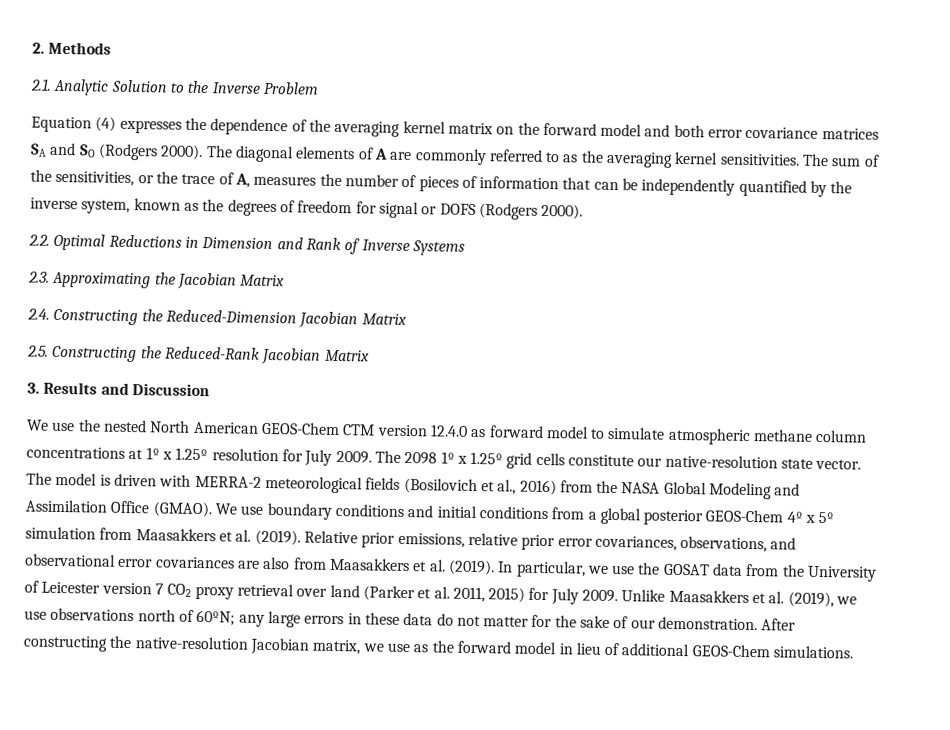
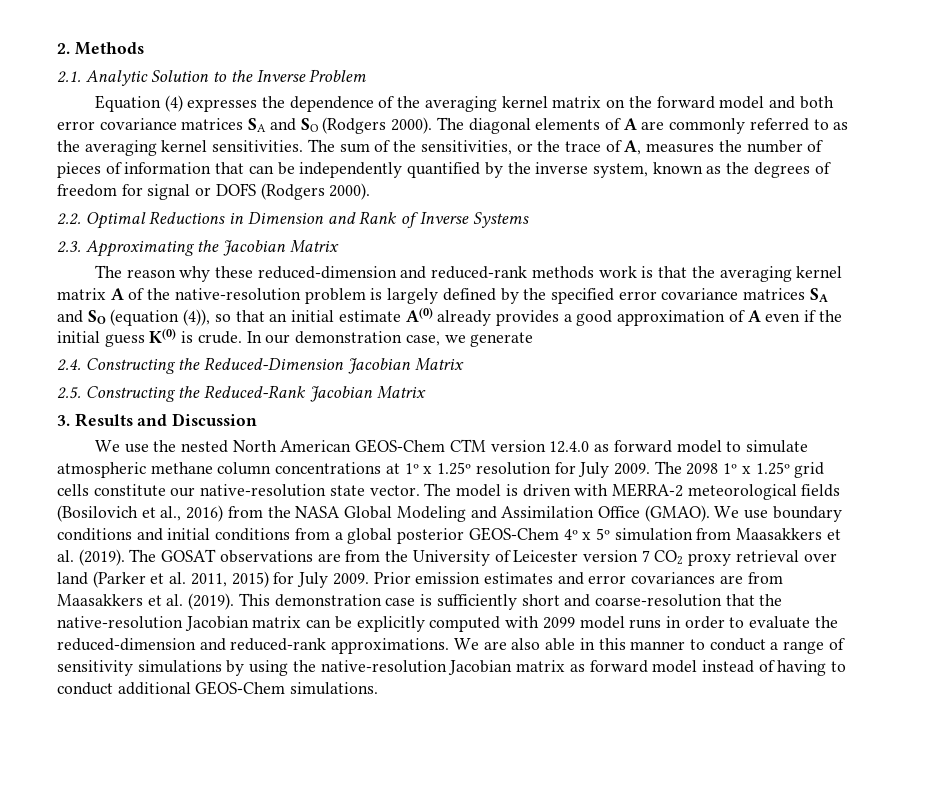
(286, 280) none -> [94,265,843,282] [57,288,828,304] [57,307,842,326] [57,328,534,347] // The reason why these reduced-dimension and reduced-rank methods work is that the averaging kernel matrix A of the native-resolution problem is largely defined by the specified error covariance matrices SA and SO (equation (4)), so that an initial estimate A(0) already provides a good approximation of A even if the initial guess K(0) is crude. In our demonstration case, we generate
[303,530,797,553] [25,553,744,578] Relative prior emissions, relative prior error covariances, observations, and observational error covariances are also from Maasakkers et al. (2019). In particular, we use the GOSAT data -> [129,549,341,563] The GOSAT observations are
[621,589,858,608] [24,607,797,631] [23,635,620,656] Unlike Maasakkers et al. (2019), we use observations north of 60ºN; any large errors in these data do not matter for the sake of our demonstration. After constructing the native-resolution Jacobian matrix, we use as the forward model in lieu of -> [373,572,783,585] [57,593,783,610] [57,616,838,632] [57,638,845,654] [57,660,847,676] [57,682,113,695] Prior emission estimates and error covariances are from Maasakkers et al. (2019). This demonstration case is sufficiently short and coarse-resolution that the native-resolution Jacobian matrix can be explicitly computed with 2099 model runs in order to evaluate the reduced-dimension and reduced-rank approximations. We are also able in this manner to conduct a range of sensitivity simulations by using the native-resolution Jacobian matrix as forward model instead of having to conduct

